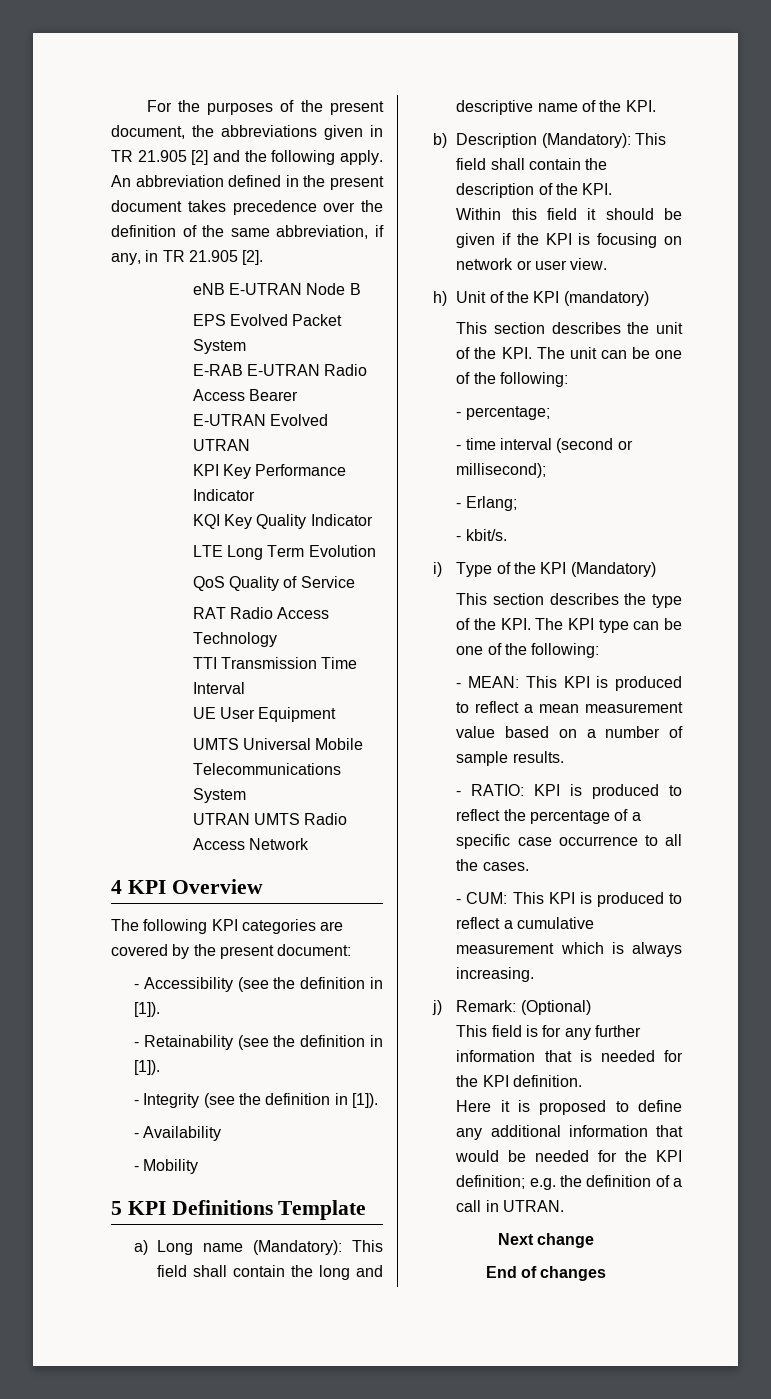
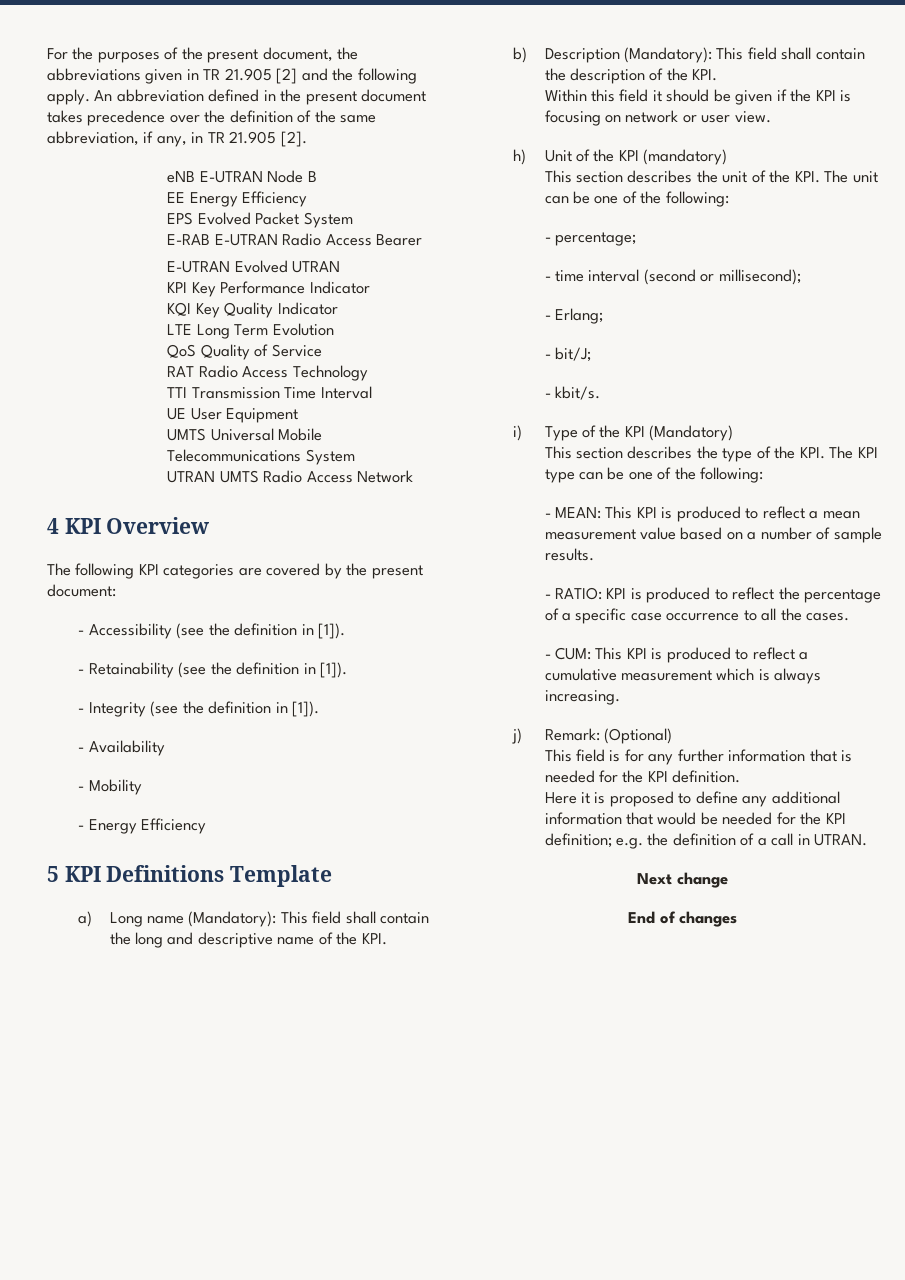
(361, 289) none -> [167,191,308,207] // EE Energy Efficiency
(199, 1166) none -> [78,818,207,834] // - Energy Efficiency
(517, 503) none -> [544,347,592,362] // - bit/J;

